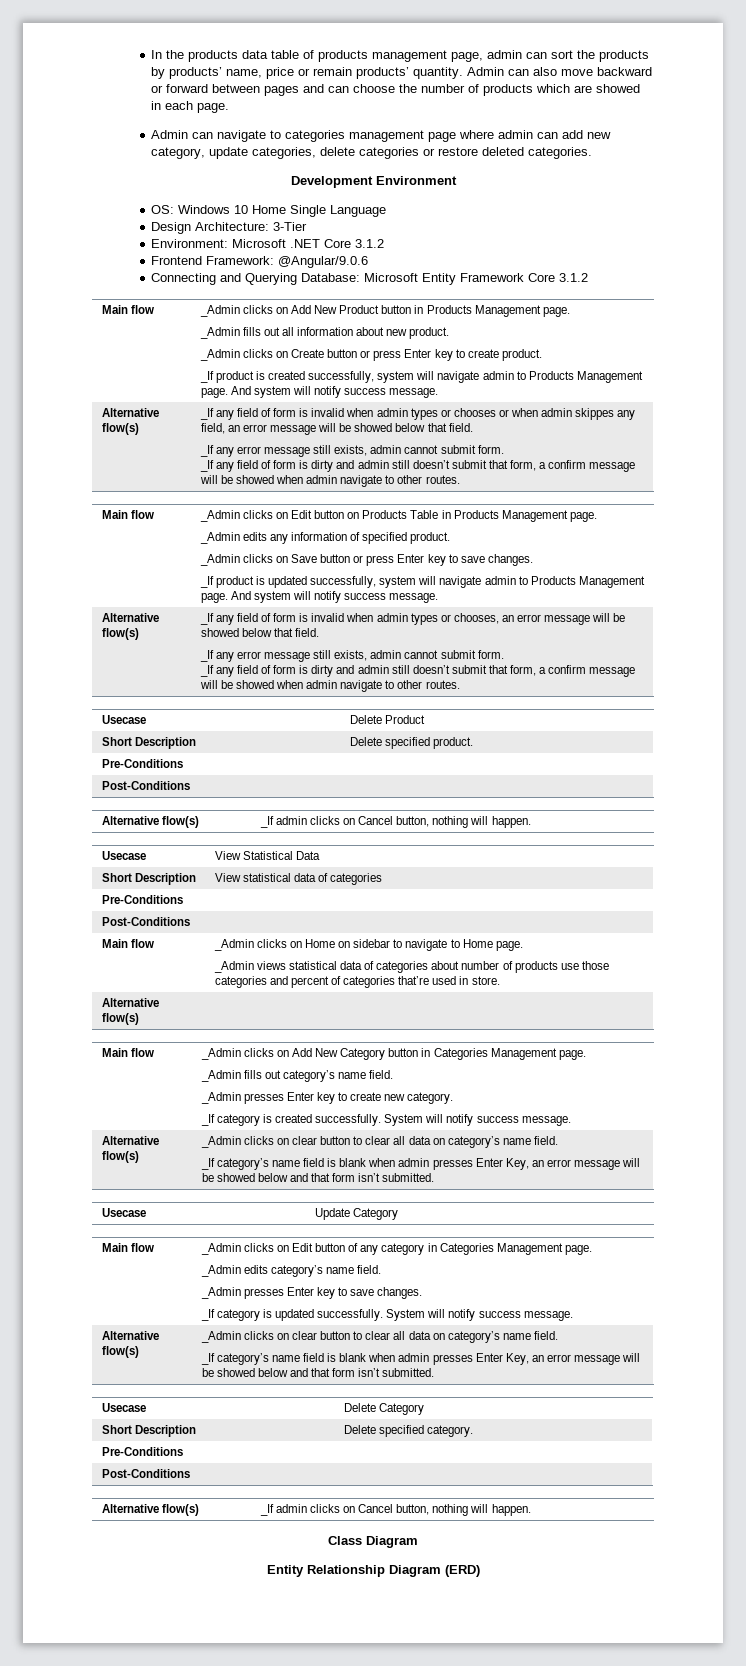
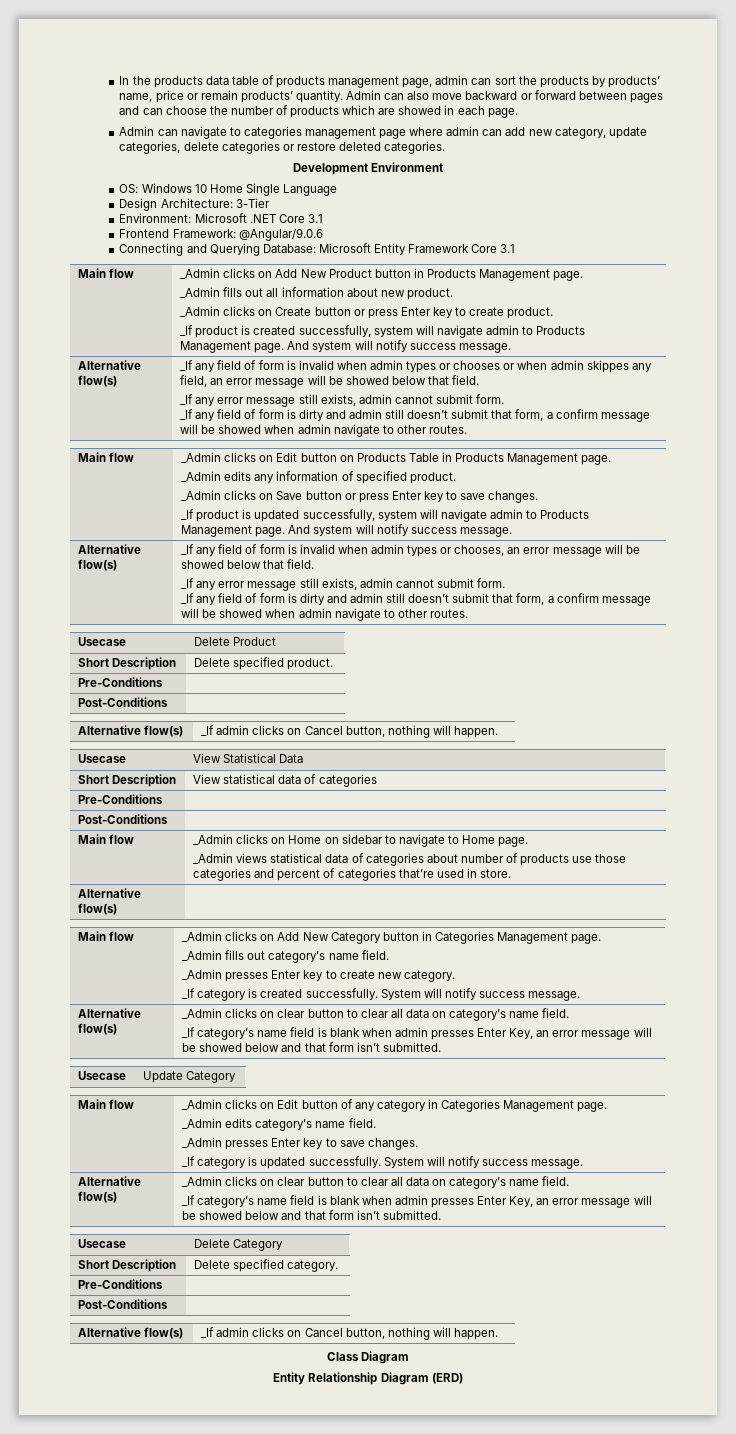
[355,239,385,248] 3.1.2 -> [307,214,323,223] 3.1
[559,273,589,282] 3.1.2 -> [500,244,516,253] 3.1

